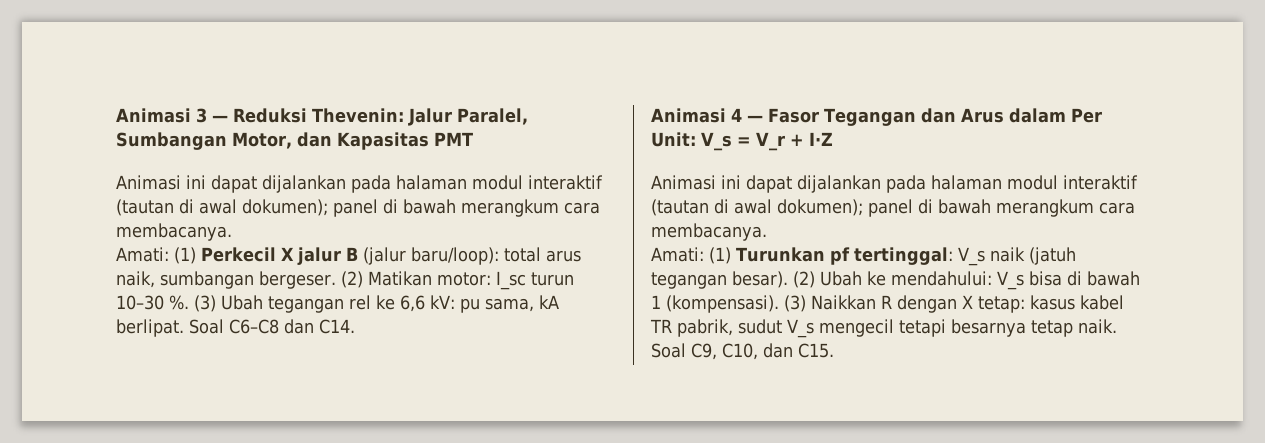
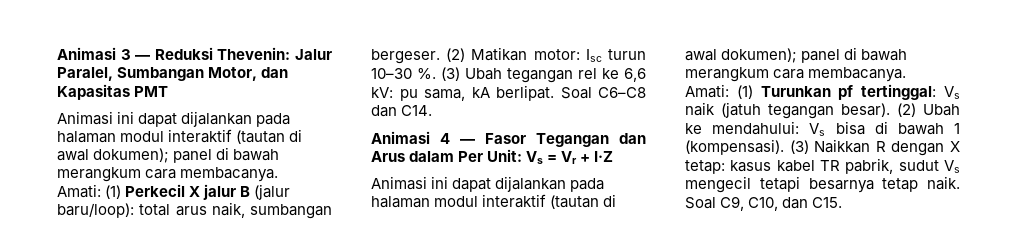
[495,271,526,290] I_sc -> [585,49,602,62] Isc
[701,132,785,151] V_s = V_r -> [526,151,578,164] Vs = Vr
[957,247,985,266] V_s -> [944,86,960,99] Vs
[997,271,1024,290] V_s -> [809,123,826,136] Vs
[787,319,814,338] V_s -> [944,160,960,173] Vs

